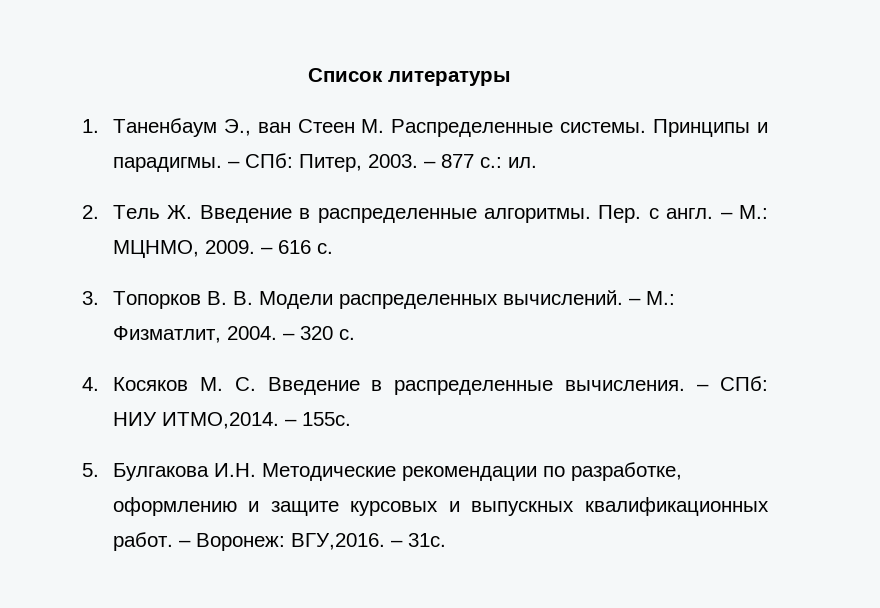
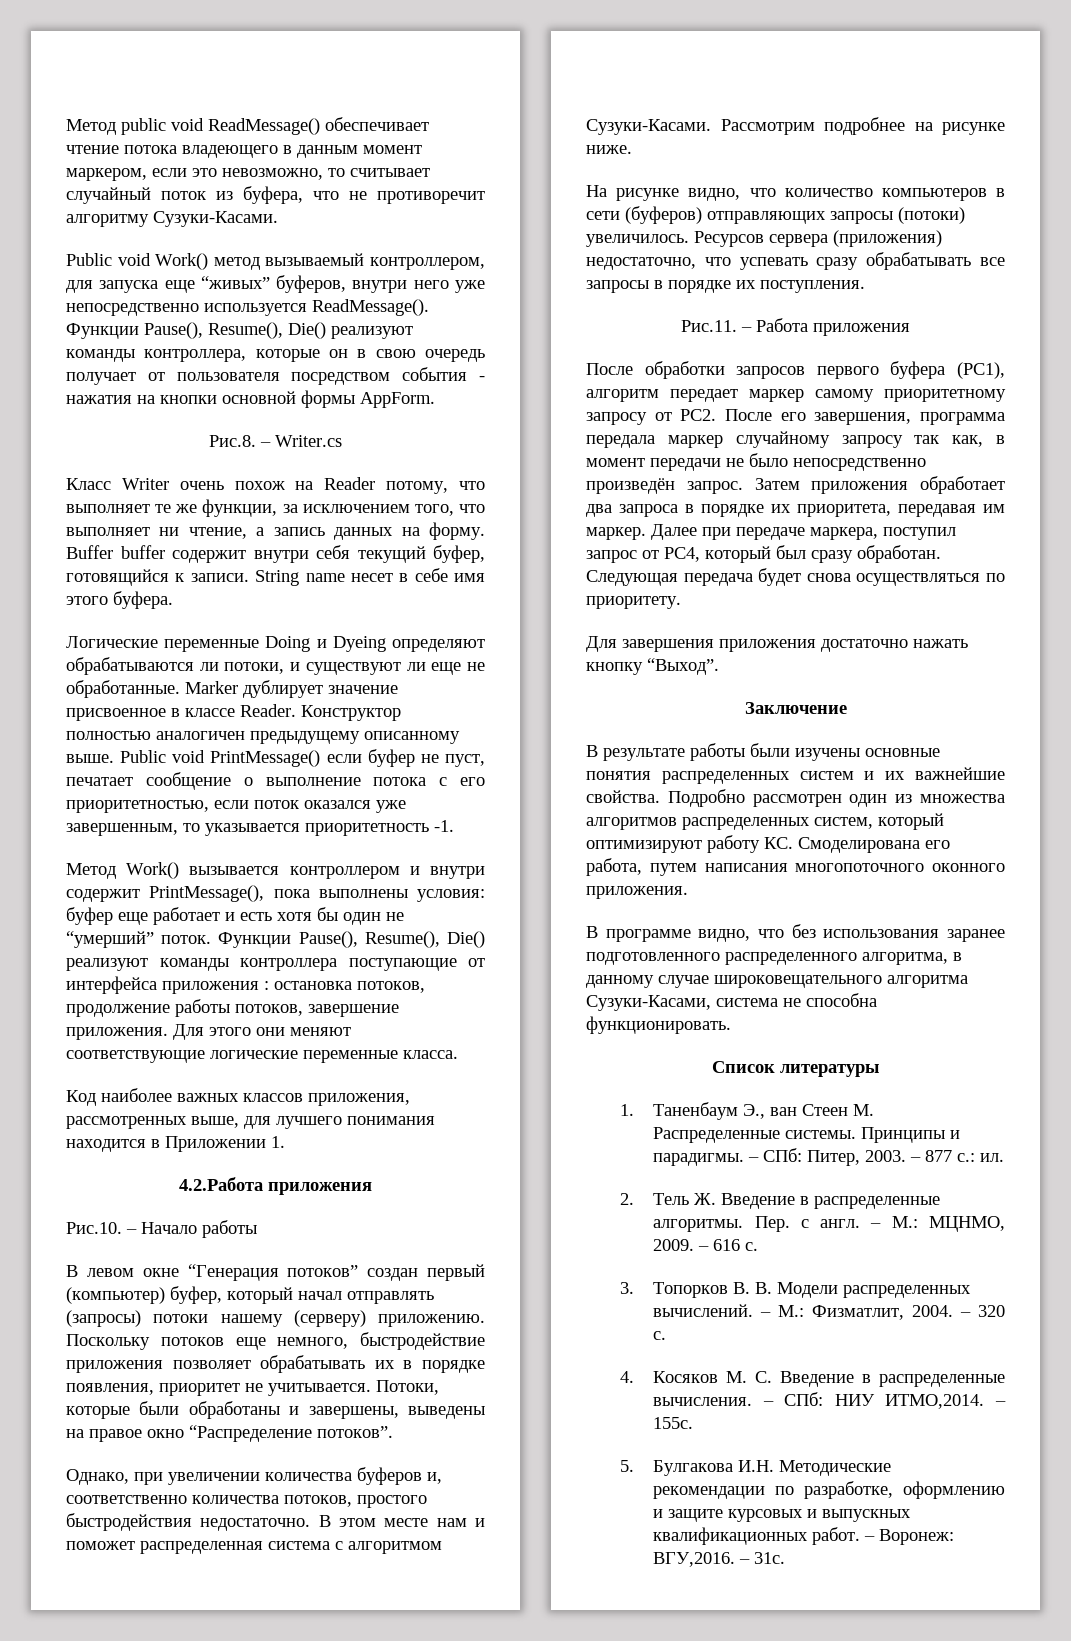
(308, 75) none -> [66,117,429,135] [66,145,422,158] [66,168,430,181] [66,186,485,204] [66,211,278,227] [66,253,485,270] [66,275,485,293] [66,299,429,316] [66,322,413,339] [66,349,485,362] [66,367,485,385] [66,390,435,408] [209,435,342,447] [66,477,485,494] [66,499,485,517] [66,522,485,540] [66,545,485,563] [66,568,485,586] [66,591,173,609] [66,636,485,652] [66,657,486,675] [66,680,398,698] [66,704,401,721] [66,731,460,744] [66,749,486,767] [66,772,485,790] [66,800,406,813] [66,820,454,836] [66,862,485,879] [66,885,485,902] [66,907,404,925] [66,931,485,948] [66,958,485,971] [66,976,425,994] [66,999,399,1017] [66,1024,351,1040] [66,1050,458,1063] [66,1088,410,1106] [66,1116,435,1129] [66,1136,285,1152] [179,1177,372,1195] [66,1220,257,1238] [66,1264,485,1281] [66,1286,434,1304] [66,1310,485,1327] [66,1332,485,1350] [66,1355,486,1373] [66,1380,439,1396] [66,1401,485,1419] [66,1425,393,1442] [66,1467,442,1485] [66,1495,427,1508] [66,1513,485,1531] [66,1541,442,1554] [586,117,1005,135] [586,145,632,154] [586,185,1005,201] [586,206,965,224] [586,230,942,247] [586,252,1005,270] [586,280,865,293] [681,318,910,336] [586,361,1005,379] [586,389,1006,402] [586,409,1005,425] [586,431,1005,448] [586,453,926,471] [586,476,1005,494] [586,504,1005,517] [586,524,956,540] [586,545,941,563] [586,568,1005,586] [586,596,681,609] [586,636,968,652] [586,658,719,675] [744,702,847,714] [586,743,940,761] [586,767,1005,784] [586,789,1005,807] [586,813,944,830] [586,835,950,853] [586,858,1005,876] [586,886,688,899] [586,924,1005,942] [586,952,962,965] [586,975,968,988] [586,993,877,1011] [586,1016,731,1034] Метод public void ReadMessage() обеспечивает чтение потока владеющего в данным момент маркером, если это невозможно, то считывает случайный поток из буфера, что не противоречит алгоритму Сузуки-Касами. // Public void Work() метод вызываемый контроллером, для запуска еще “живых” буферов, внутри него уже непосредственно используется ReadMessage(). Функции Pause(), Resume(), Die() реализуют команды контроллера, которые он в свою очередь получает от пользователя посредством события - нажатия на кнопки основной формы AppForm. // Рис.8. – Writer.cs // Класс Writer очень похож на Reader потому, что выполняет те же функции, за исключением того, что выполняет ни чтение, а запись данных на форму. Buffer buffer содержит внутри себя текущий буфер, готовящийся к записи. String name несет в себе имя этого буфера. // Логические переменные Doing и Dyeing определяют обрабатываются ли потоки, и существуют ли еще не обработанные. Marker дублирует значение присвоенное в классе Reader. Конструктор полностью аналогичен предыдущему описанному выше. Public void PrintMessage() если буфер не пуст, печатает сообщение о выполнение потока с его приоритетностью, если поток оказался уже завершенным, то указывается приоритетность -1. // Метод Work() вызывается контроллером и внутри содержит PrintMessage(), пока выполнены условия: буфер еще работает и есть хотя бы один не “умерший” поток. Функции Pause(), Resume(), Die() реализуют команды контроллера поступающие от интерфейса приложения : остановка потоков, продолжение работы потоков, завершение приложения. Для этого они меняют соответствующие логические переменные класса. // Код наиболее важных классов приложения, рассмотренных выше, для лучшего понимания находится в Приложении 1. // 4.2.Работа приложения // Рис.10. – Начало работы // В левом окне “Генерация потоков” создан первый (компьютер) буфер, который начал отправлять (запросы) потоки нашему (серверу) приложению. Поскольку потоков еще немного, быстродействие приложения позволяет обрабатывать их в порядке появления, приоритет не учитывается. Потоки, которые были обработаны и завершены, выведены на правое окно “Распределение потоков”. // Однако, при увеличении количества буферов и, соответственно количества потоков, простого быстродействия недостаточно. В этом месте нам и поможет распределенная система с алгоритмом Сузуки-Касами. Рассмотрим подробнее на рисунке ниже. // На рисунке видно, что количество компьютеров в сети (буферов) отправляющих запросы (потоки) увеличилось. Ресурсов сервера (приложения) недостаточно, что успевать сразу обрабатывать все запросы в порядке их поступления. // Рис.11. – Работа приложения // После обработки запросов первого буфера (PC1), алгоритм передает маркер самому приоритетному запросу от PC2. После его завершения, программа передала маркер случайному запросу так как, в момент передачи не было непосредственно произведён запрос. Затем приложения обработает два запроса в порядке их приоритета, передавая им маркер. Далее при передаче маркера, поступил запрос от PC4, который был сразу обработан. Следующая передача будет снова осуществляться по приоритету. // Для завершения приложения достаточно нажать кнопку “Выход”. // Заключение // В результате работы были изучены основные понятия распределенных систем и их важнейшие свойства. Подробно рассмотрен один из множества алгоритмов распределенных систем, который оптимизируют работу КС. Смоделирована его работа, путем написания многопоточного оконного приложения. // В программе видно, что без использования заранее подготовленного распределенного алгоритма, в данному случае широковещательного алгоритма Сузуки-Касами, система не способна функционировать. //

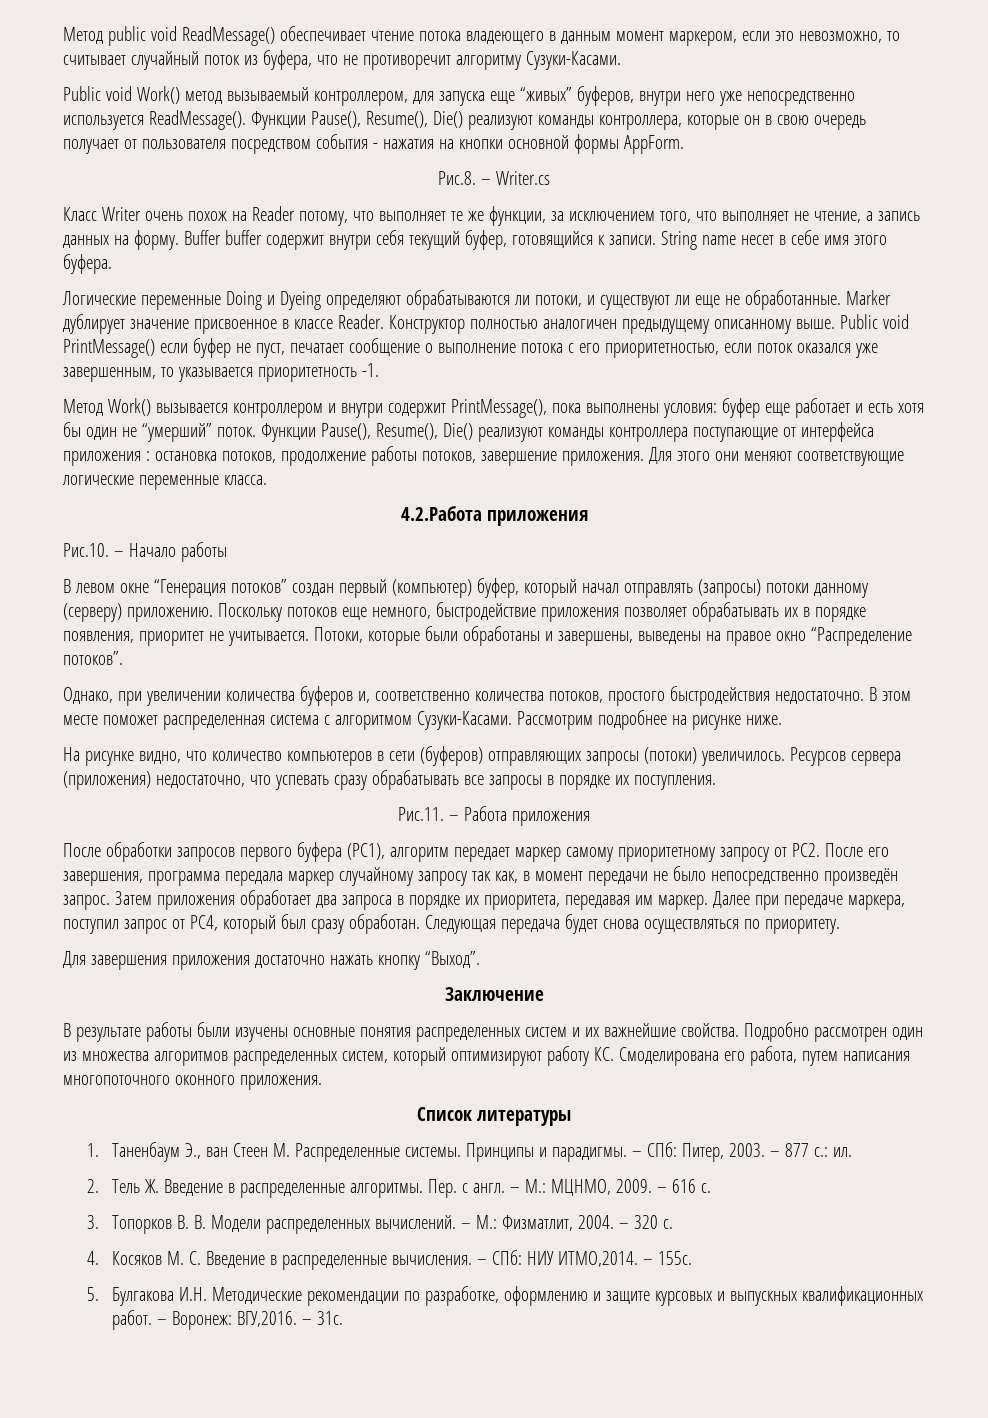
[159,527,180,536] ни -> [793,211,809,221] не
[66,1088,410,1106] [66,1116,435,1129] [66,1136,285,1152] // Код наиболее важных классов приложения, рассмотренных выше, для лучшего понимания находится в Приложении 1. -> (267, 480) none
[220,1314,283,1327] нашему -> [813,583,868,598] данному
[436,1518,485,1527] нам и -> (98, 720) none
[586,924,1005,942] [586,952,962,965] [586,975,968,988] [586,993,877,1011] [586,1016,731,1034] // В программе видно, что без использования заранее подготовленного распределенного алгоритма, в данному случае широковещательного алгоритма Сузуки-Касами, система не способна функционировать. -> (322, 1082) none

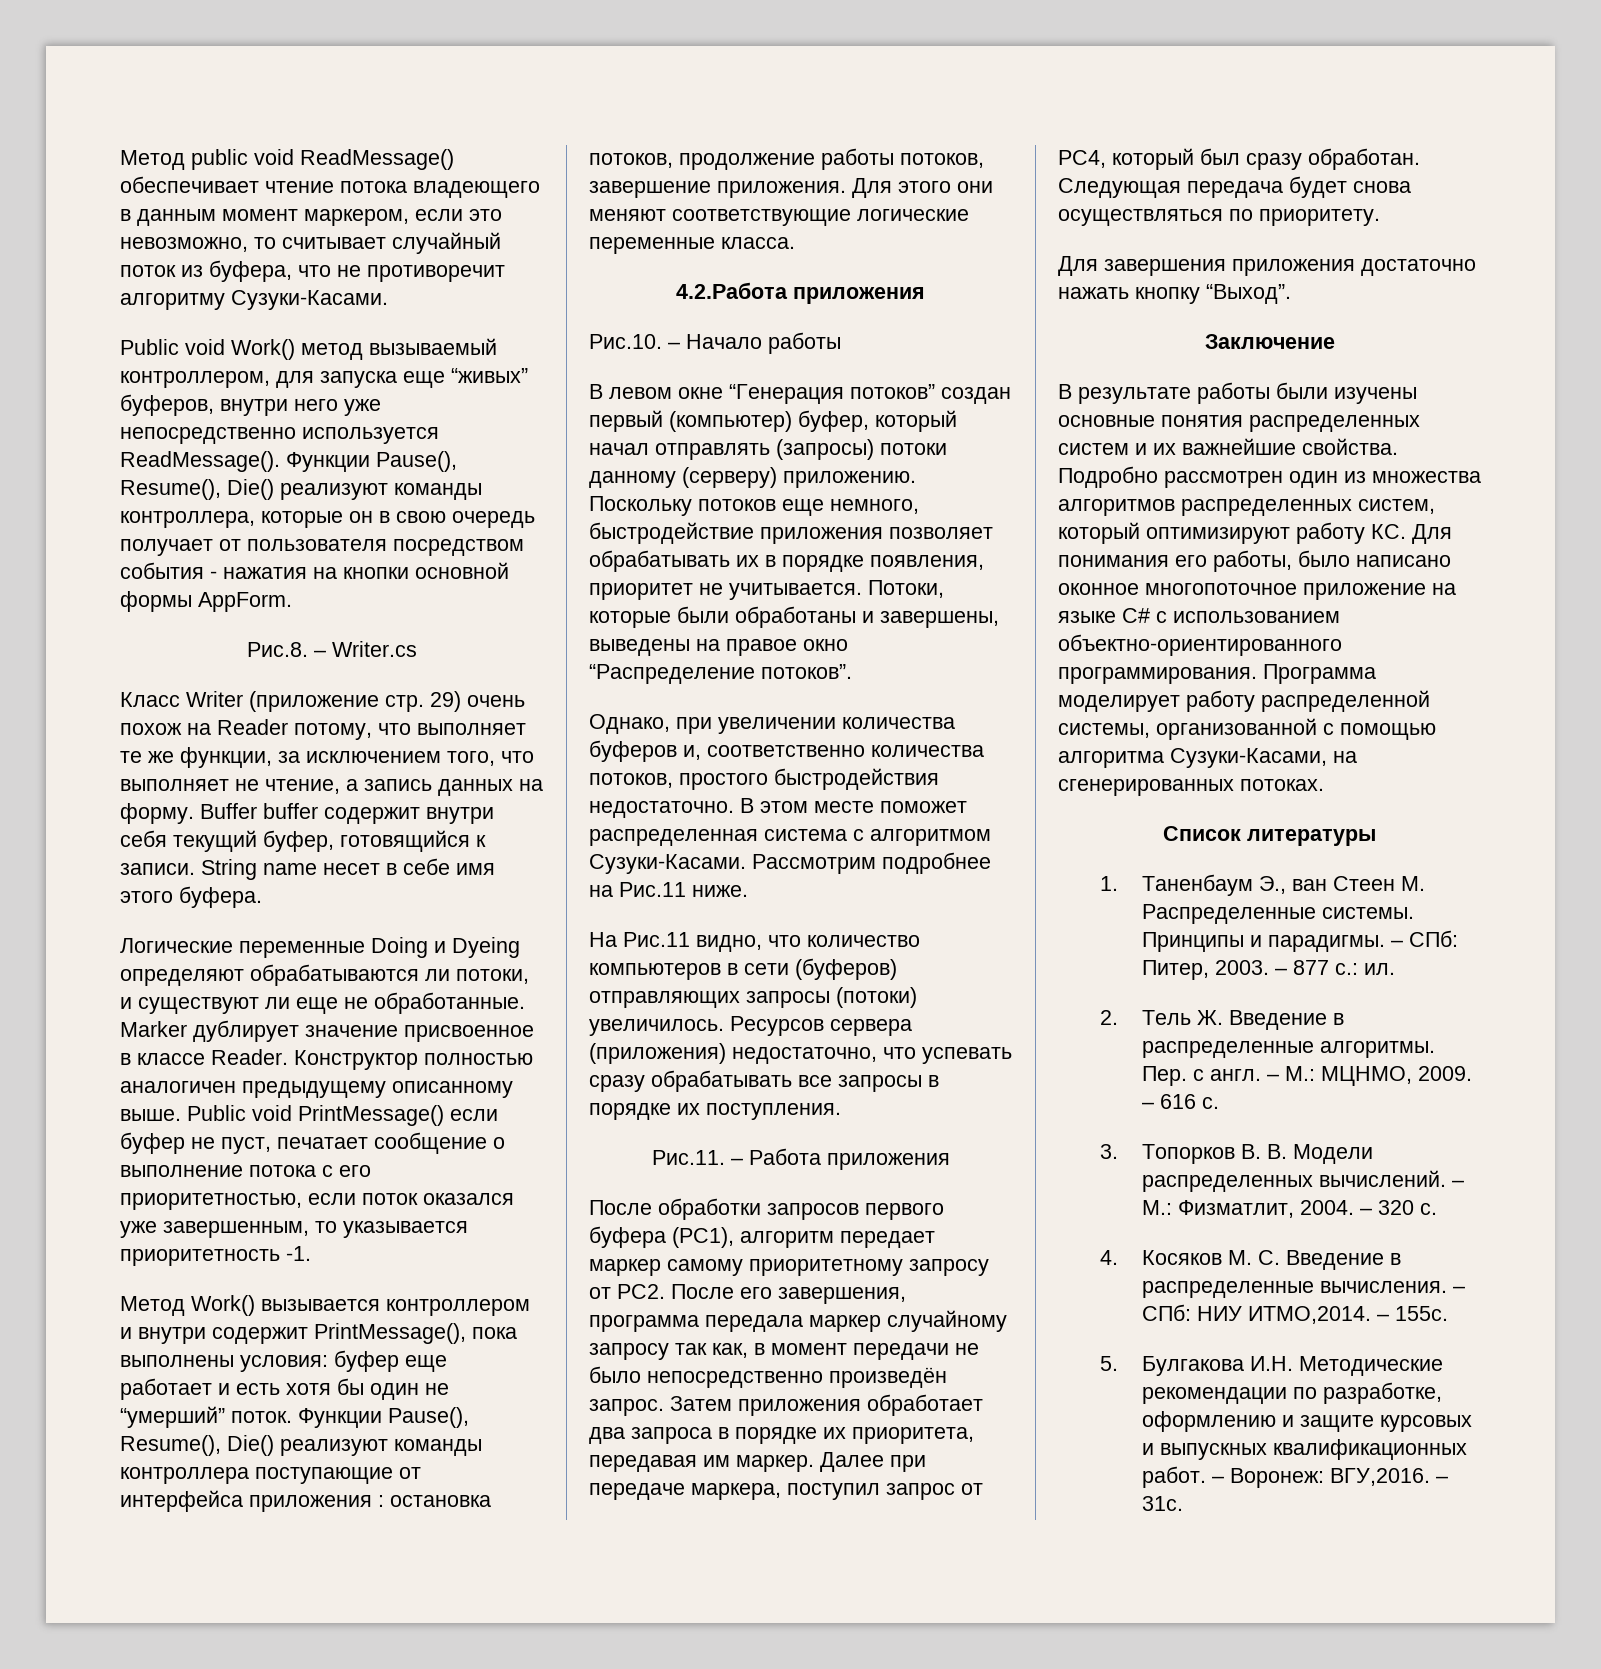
(141, 214) none -> [249,691,461,712] (приложение стр. 29)
[691,715,741,730] рисунке -> [619,882,686,897] Рис.11
[84,751,134,766] рисунке -> [623,932,690,947] Рис.11
[618,1046,910,1066] [63,1075,322,1090] Смоделирована его работа, путем написания многопоточного оконного приложения. -> [1412,524,1452,544] [1058,550,1451,572] [1058,583,1456,600] [1058,608,1340,623] [1058,634,1342,656] [1058,664,1376,684] [1058,690,1430,712] [1058,718,1436,740] [1058,748,1357,768] [1058,779,1324,796] Для понимания его работы, было написано оконное многопоточное приложение на языке C# с использованием объектно-ориентированного программирования. Программа моделирует работу распределенной системы, организованной с помощью алгоритма Сузуки-Касами, на сгенерированных потоках.

